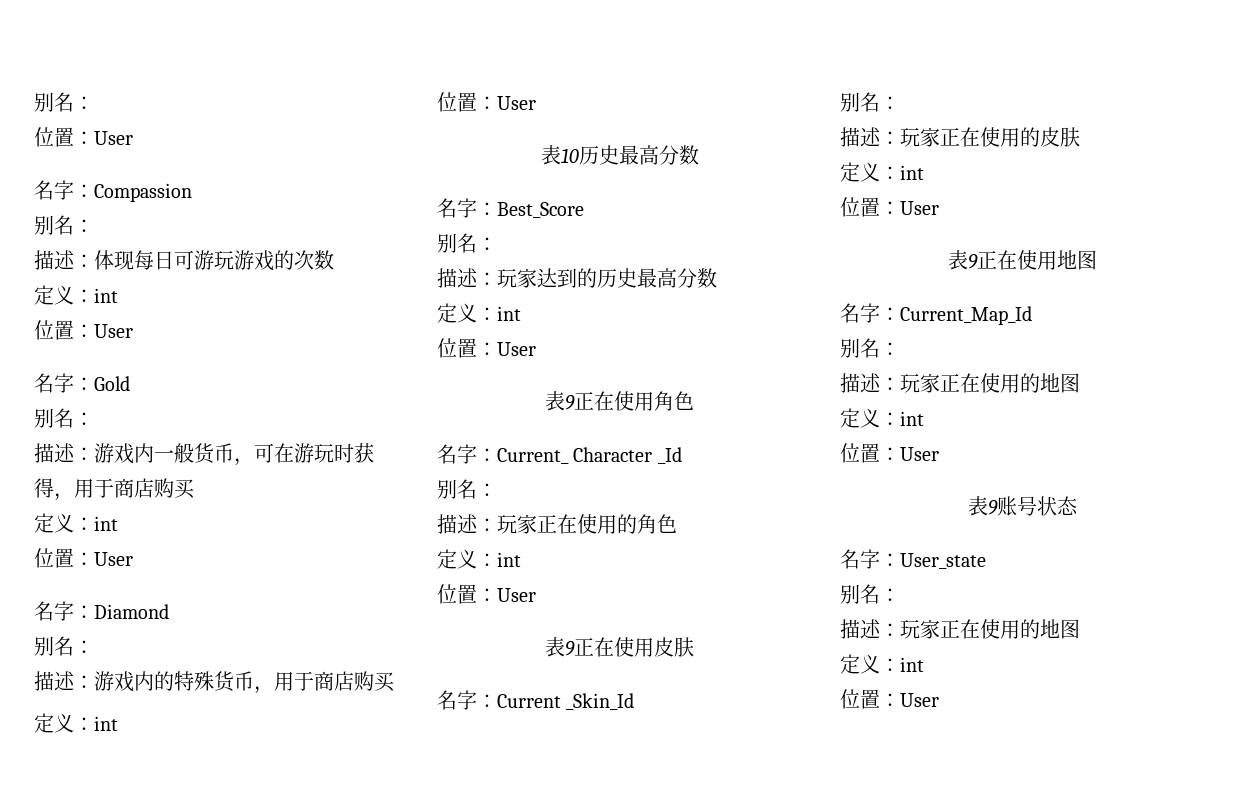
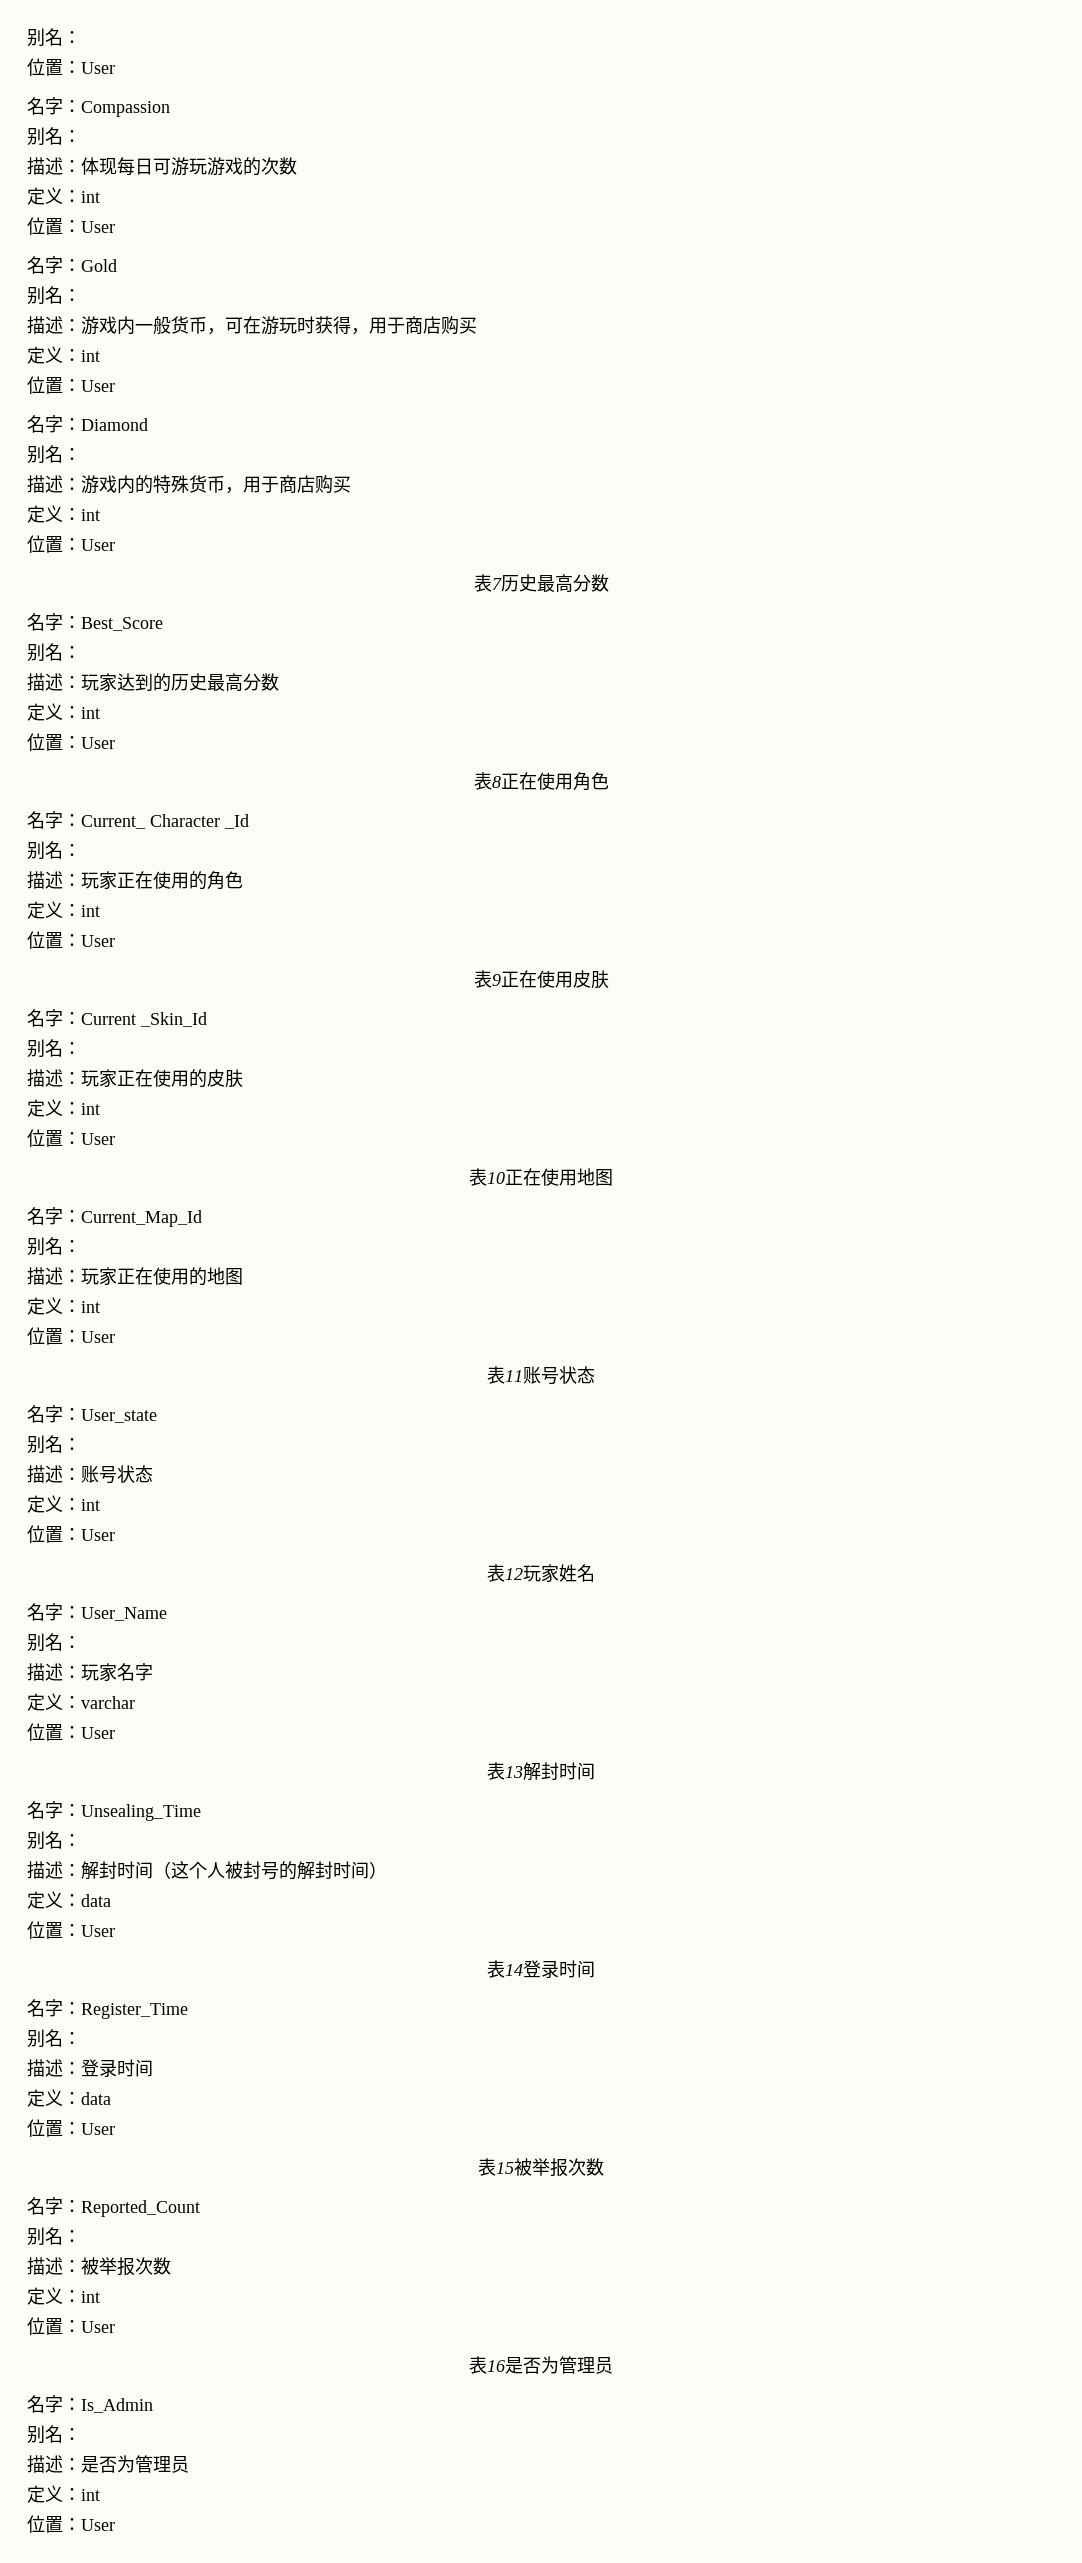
[560,148,579,163] 10 -> [491,578,502,590] 7
[565,395,575,410] 9 -> [491,776,501,788] 8
[968,254,978,269] 9 -> [487,1172,505,1184] 10
[988,500,998,515] 9 -> [505,1370,523,1382] 11
[900,619,1080,639] [840,654,924,674] [840,689,939,709] 玩家正在使用的地图 // 定义：int // 位置：User -> [81,1465,153,1484] [27,1495,100,1513] [27,1525,115,1543] [487,1564,595,1583] [27,1603,167,1621] [27,1633,81,1652] [27,1663,153,1682] [27,1693,135,1711] [27,1723,115,1741] [487,1762,595,1781] [27,1801,201,1821] [27,1831,81,1850] [27,1861,387,1880] [27,1891,111,1909] [27,1921,115,1939] [487,1960,595,1978] [27,1999,188,2019] [27,2029,81,2048] [27,2059,153,2077] [27,2089,111,2107] [27,2119,115,2137] [478,2158,604,2177] [27,2197,200,2217] [27,2227,81,2246] [27,2257,171,2276] [27,2287,100,2305] [27,2317,115,2335] [469,2356,613,2374] [27,2395,153,2413] [27,2425,81,2444] [27,2455,189,2473] [27,2485,100,2503] [27,2515,115,2533] 账号状态 // 定义：int // 位置：User // 表12玩家姓名 // 名字：User_Name // 别名： // 描述：玩家名字 // 定义：varchar // 位置：User // 表13解封时间 // 名字：Unsealing_Time // 别名： // 描述：解封时间（这个人被封号的解封时间） // 定义：data // 位置：User // 表14登录时间 // 名字：Register_Time // 别名： // 描述：登录时间 // 定义：data // 位置：User // 表15被举报次数 // 名字：Reported_Count // 别名： // 描述：被举报次数 // 定义：int // 位置：User // 表16是否为管理员 // 名字：Is_Admin // 别名： // 描述：是否为管理员 // 定义：int // 位置：User

